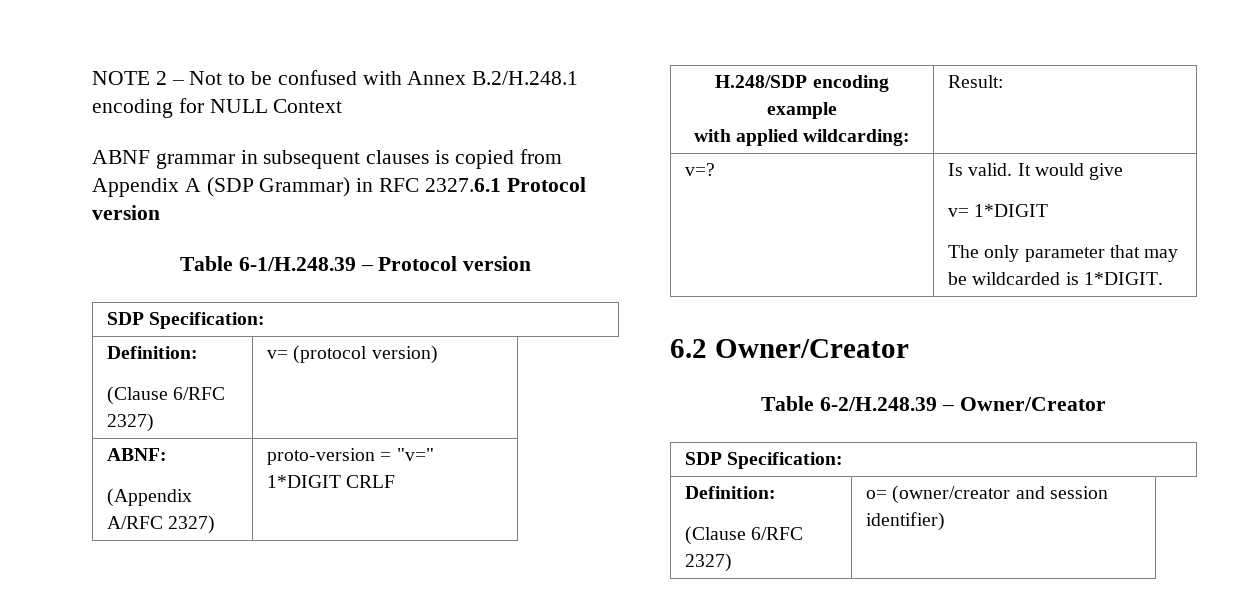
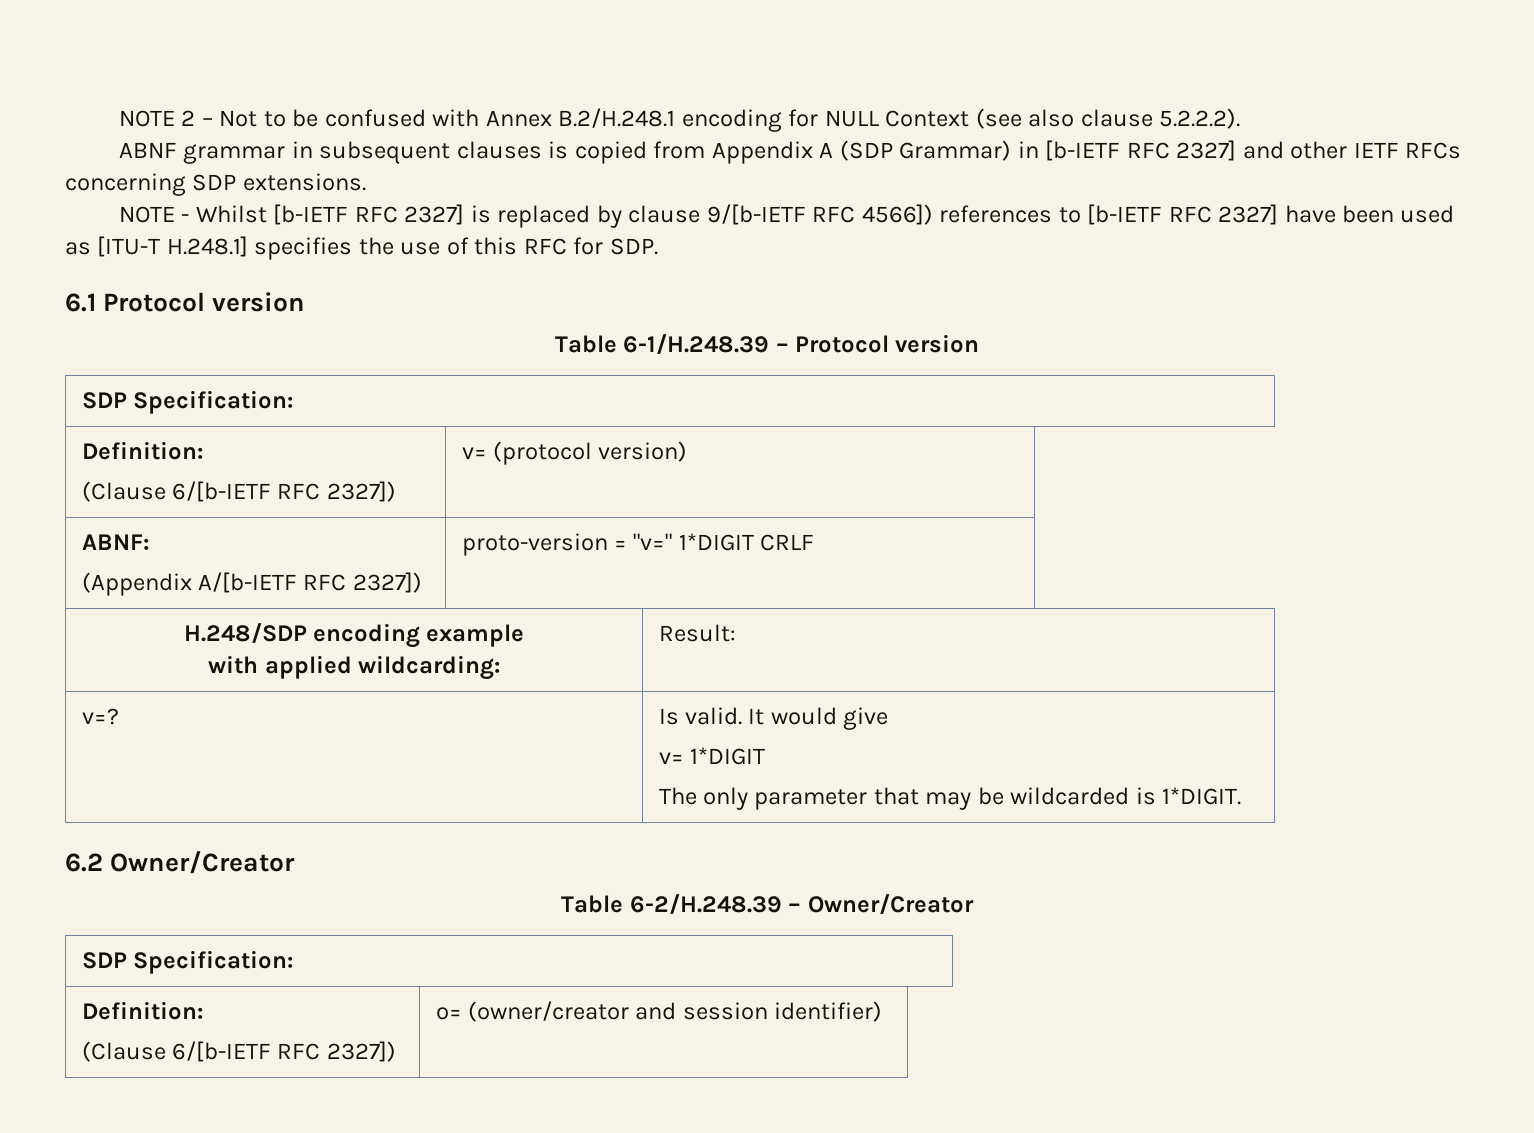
(343, 106) none -> [975,108,1241,129] (see also clause 5.2.2.2).
[379,178,501,192] RFC 2327.6.1 -> [1045,140,1462,161] [65,173,366,196] [118,204,1455,228] [65,236,658,260] [65,293,96,312] [b-IETF RFC 2327] and other IETF RFCs concerning SDP extensions. // NOTE - Whilst [b-IETF RFC 2327] is replaced by clause 9/[b-IETF RFC 4566]) references to [b-IETF RFC 2327] have been used as [ITU-T H.248.1] specifies the use of this RFC for SDP. // 6.1
[173,387,226,400] [106,413,154,432] 6/RFC 2327) -> [172,481,396,502] 6/[b-IETF RFC 2327])
[106,515,216,534] A/RFC 2327) -> [198,572,422,593] A/[b-IETF RFC 2327])
[751,527,804,540] [684,553,732,572] 6/RFC 2327) -> [172,1041,396,1062] 6/[b-IETF RFC 2327])

